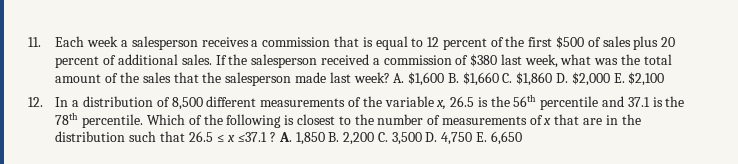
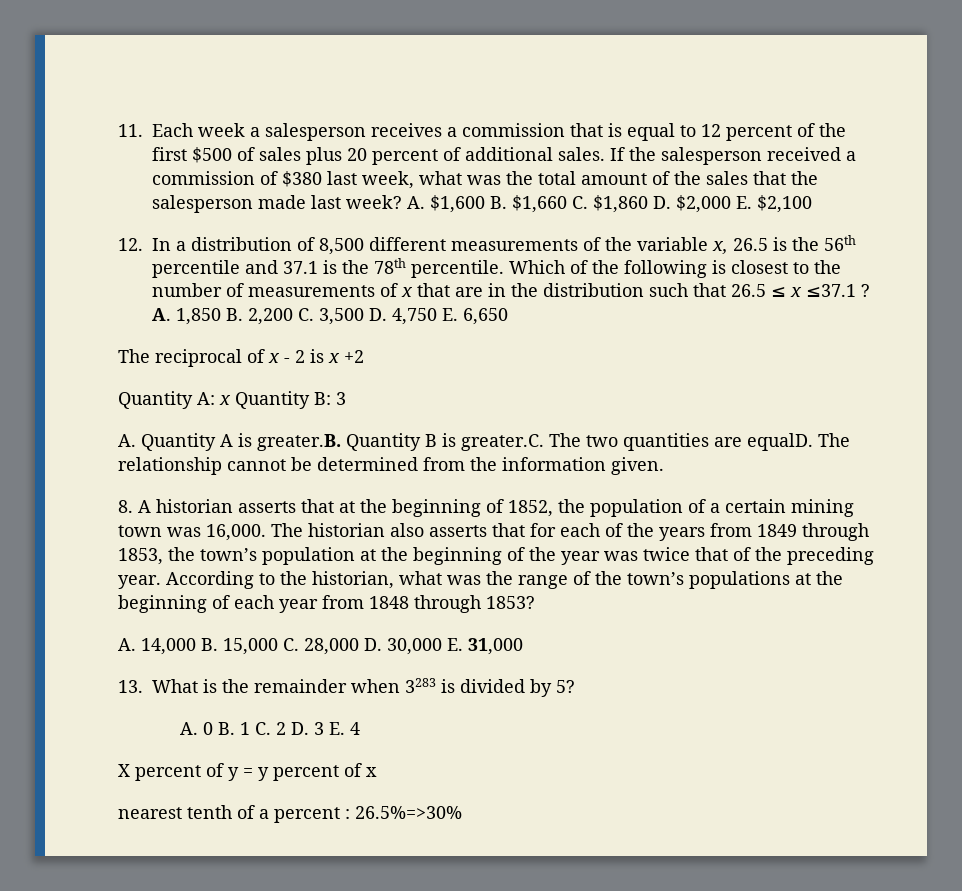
(522, 138) none -> [118,349,364,367] [118,391,346,409] [118,433,850,451] [118,457,664,475] [118,499,854,517] [118,523,869,541] [118,547,874,565] [118,571,843,589] [118,595,535,613] [118,638,523,655] [118,678,575,697] [180,722,361,735] [118,763,377,781] [118,805,462,823] // The reciprocal of x - 2 is x +2 // Quantity A: x Quantity B: 3 // A. Quantity A is greater.B. Quantity B is greater.C. The two quantities are equalD. The relationship cannot be determined from the information given. // 8. A historian asserts that at the beginning of 1852, the population of a certain mining town was 16,000. The historian also asserts that for each of the years from 1849 through 1853, the town’s population at the beginning of the year was twice that of the preceding year. According to the historian, what was the range of the town’s populations at the beginning of each year from 1848 through 1853? // A. 14,000 B. 15,000 C. 28,000 D. 30,000 E. 31,000 // 13. What is the remainder when 3283 is divided by 5? // A. 0 B. 1 C. 2 D. 3 E. 4 // X percent of y = y percent of x // nearest tenth of a percent : 26.5%=>30%

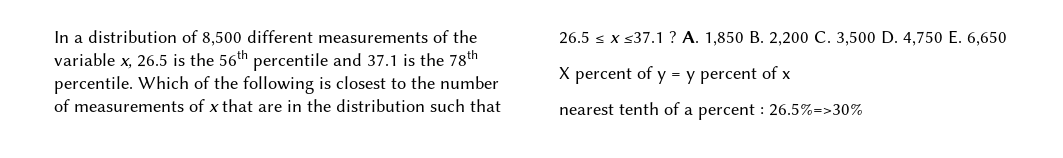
[118,123,846,141] [152,147,856,165] [152,171,818,189] [152,195,812,213] [118,238,143,251] 11. Each week a salesperson receives a commission that is equal to 12 percent of the first $500 of sales plus 20 percent of additional sales. If the salesperson received a commission of $380 last week, what was the total amount of the sales that the salesperson made last week? A. $1,600 B. $1,660 C. $1,860 D. $2,000 E. $2,100 // 12. -> (54, 37) none
[118,349,364,367] [118,391,346,409] [118,433,850,451] [118,457,664,475] [118,499,854,517] [118,523,869,541] [118,547,874,565] [118,571,843,589] [118,595,535,613] [118,638,523,655] [118,678,575,697] [180,722,361,735] // The reciprocal of x - 2 is x +2 // Quantity A: x Quantity B: 3 // A. Quantity A is greater.B. Quantity B is greater.C. The two quantities are equalD. The relationship cannot be determined from the information given. // 8. A historian asserts that at the beginning of 1852, the population of a certain mining town was 16,000. The historian also asserts that for each of the years from 1849 through 1853, the town’s population at the beginning of the year was twice that of the preceding year. According to the historian, what was the range of the town’s populations at the beginning of each year from 1848 through 1853? // A. 14,000 B. 15,000 C. 28,000 D. 30,000 E. 31,000 // 13. What is the remainder when 3283 is divided by 5? // A. 0 B. 1 C. 2 D. 3 E. 4 -> (1007, 38) none

